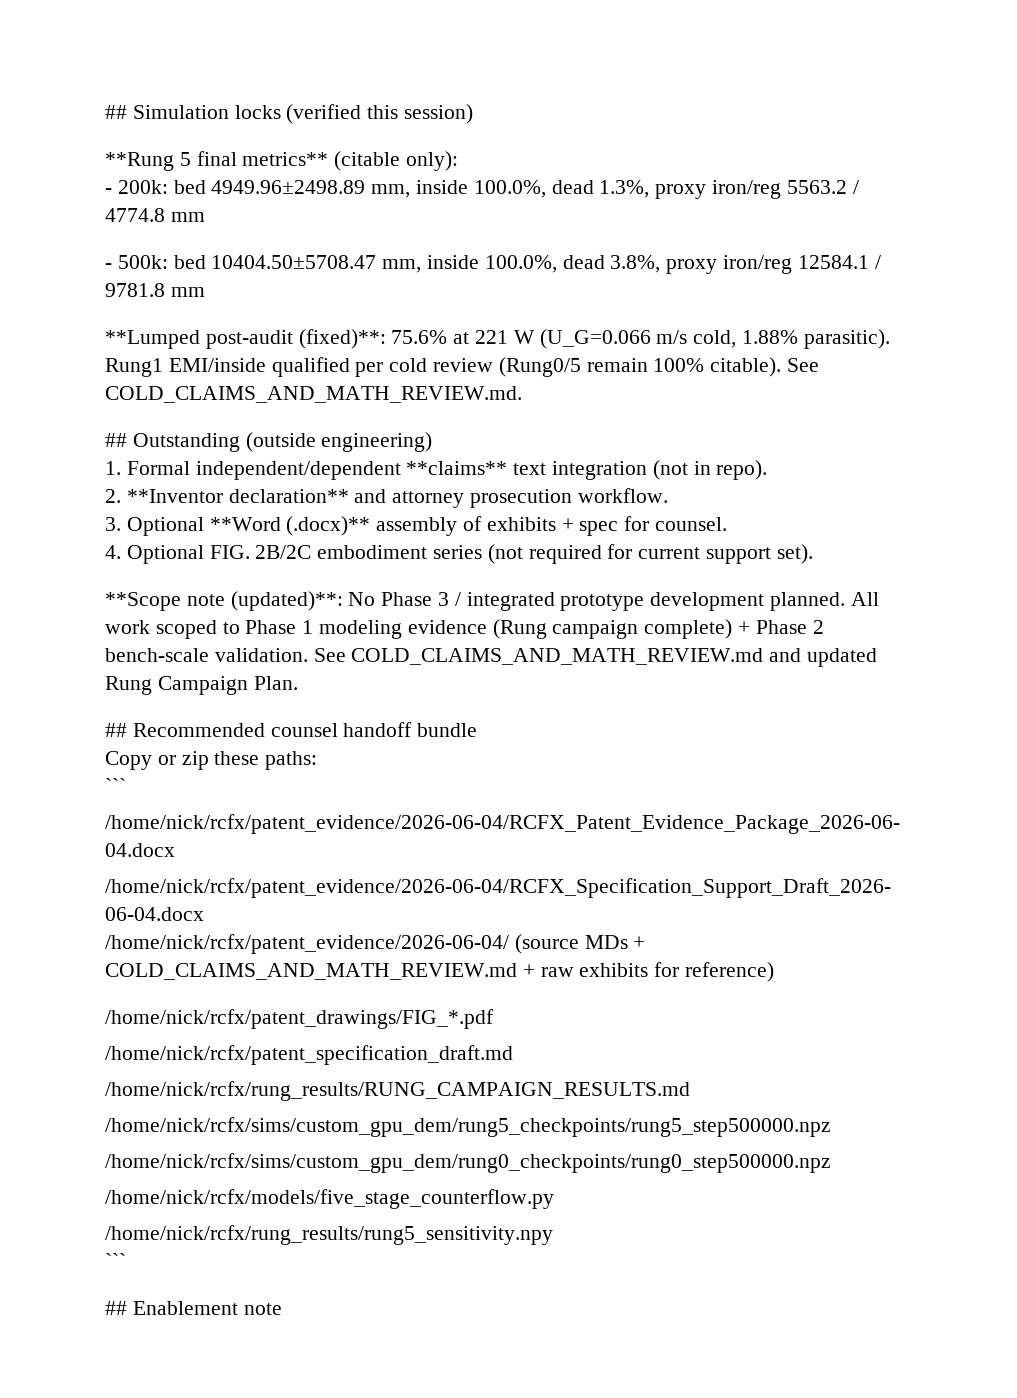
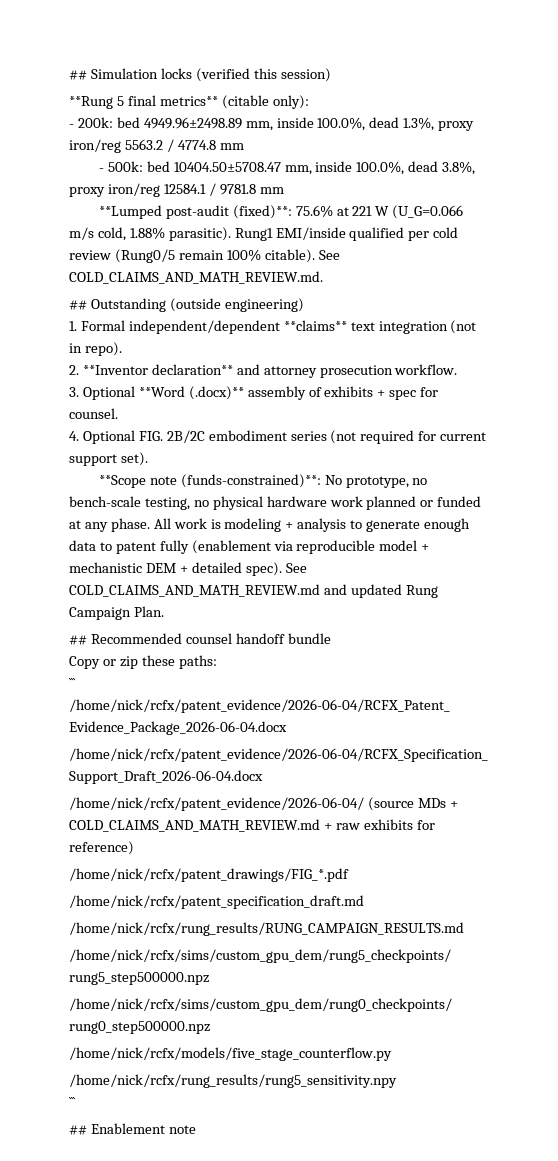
[230,591,879,611] [105,619,824,639] [105,648,308,662] (updated)**: No Phase 3 / integrated prototype development planned. All work scoped to Phase 1 modeling evidence (Rung campaign complete) + Phase 2 bench-scale validation. -> [180,474,428,488] [69,496,482,510] [69,518,471,532] [69,540,430,554] [69,562,282,576] (funds-constrained)**: No prototype, no bench-scale testing, no physical hardware work planned or funded at any phase. All work is modeling + analysis to generate enough data to patent fully (enablement via reproducible model + mechanistic DEM + detailed spec).

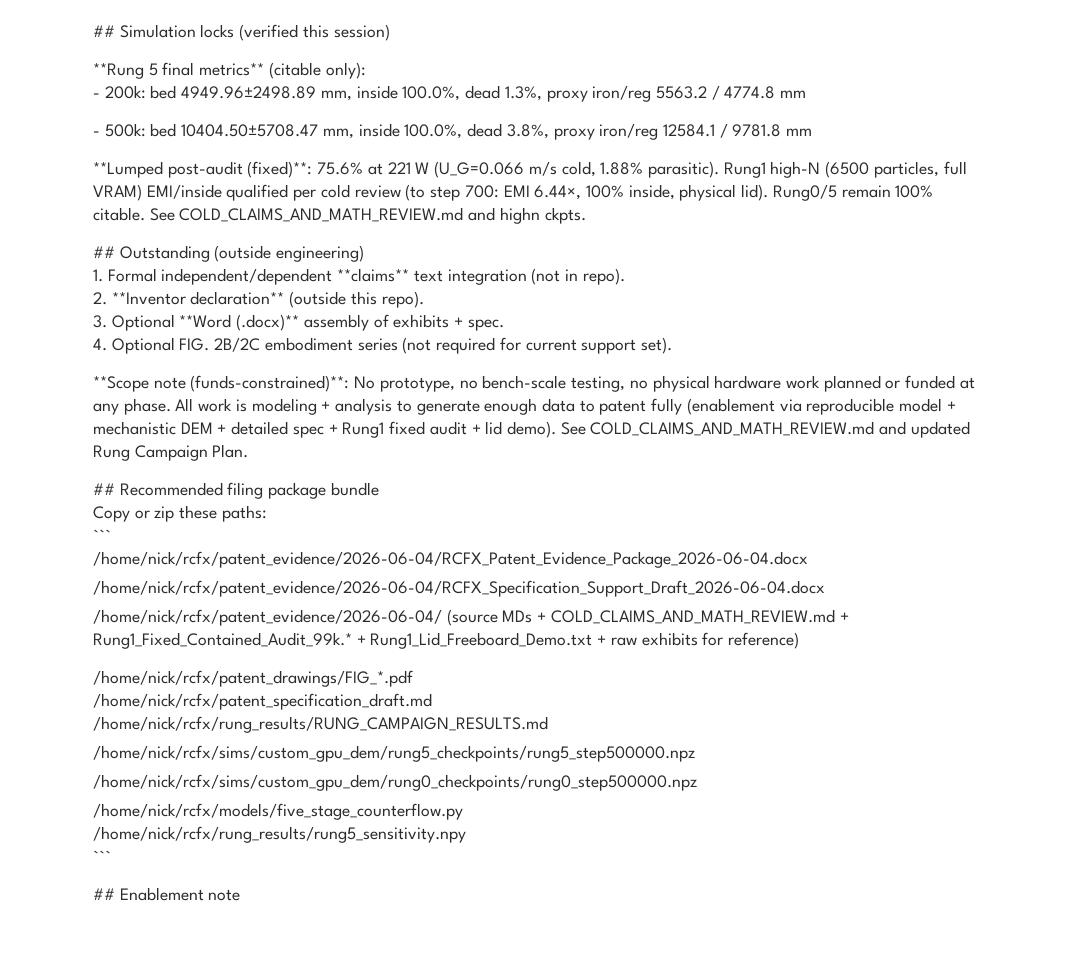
(273, 234) none -> [770,161,967,178] [93,184,142,201] high-N (6500 particles, full VRAM)
[114,249,340,263] [69,271,323,284] (Rung0/5 remain 100% citable). See COLD_CLAIMS_AND_MATH_REVIEW.md. -> [405,184,934,201] [93,207,586,224] (to step 700: EMI 6.44×, 100% inside, physical lid). Rung0/5 remain 100% citable. See COLD_CLAIMS_AND_MATH_REVIEW.md and highn ckpts.
[236,364,458,378] and attorney prosecution workflow. -> [289,291,424,308] (outside this repo).
[389,387,439,400] [69,408,118,419] spec for counsel. -> [467,319,504,331] spec.
[245,562,282,576] spec). -> [292,421,556,438] spec + Rung1 fixed audit + lid demo).
[185,633,285,644] counsel handoff -> [227,482,327,499] filing package
(332, 826) none -> [93,632,607,649] Rung1_Fixed_Contained_Audit_99k.* + Rung1_Lid_Freeboard_Demo.txt +

